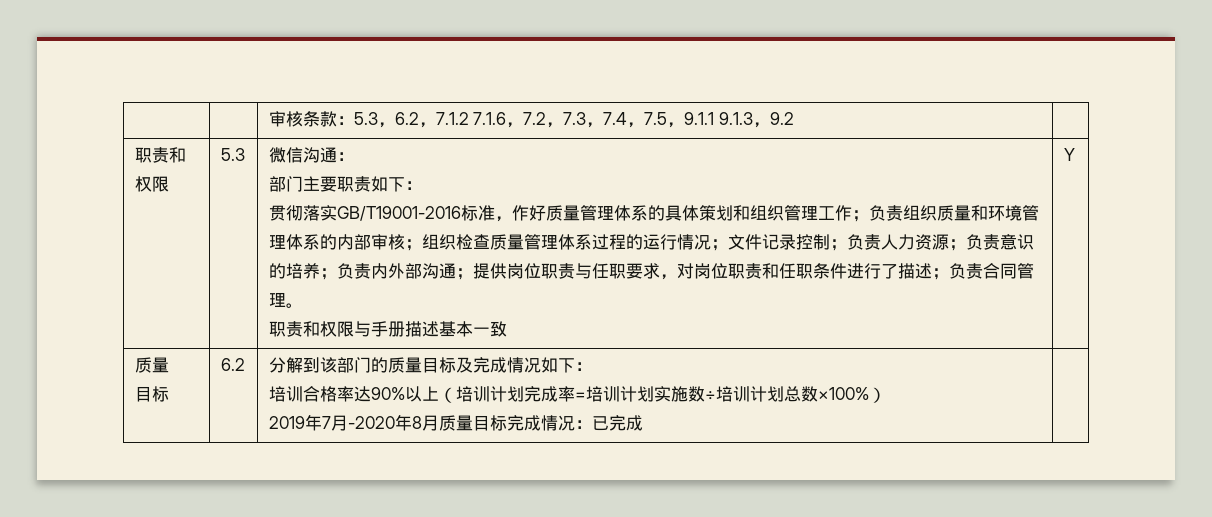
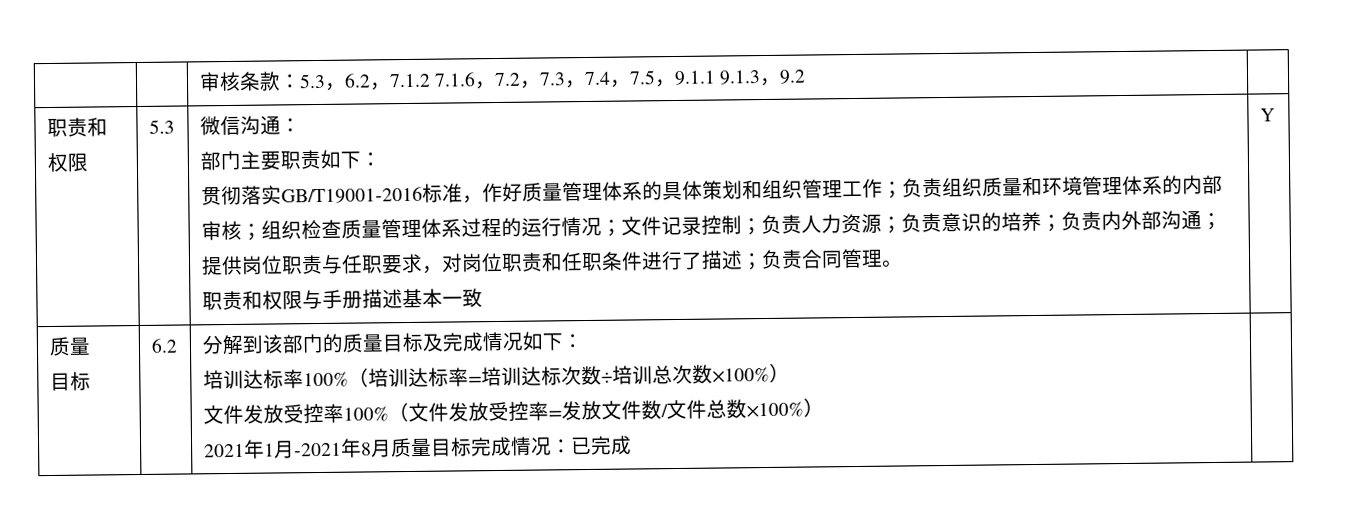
[302,386,558,403] 合格率达90%以上（培训计划完成 -> [242,367,449,389] 达标率100%（培训达标
[619,386,688,402] 计划实施 -> [520,366,582,386] 达标次
[749,386,784,402] 计划 -> [651,363,790,385] [202,399,707,425] 总次数×100%） // 文件发放受控率100%（文件发放受控率=发放文件数/文件
[268,414,395,431] 2019年7月-2020 -> [203,439,342,459] 2021年1月-2021

